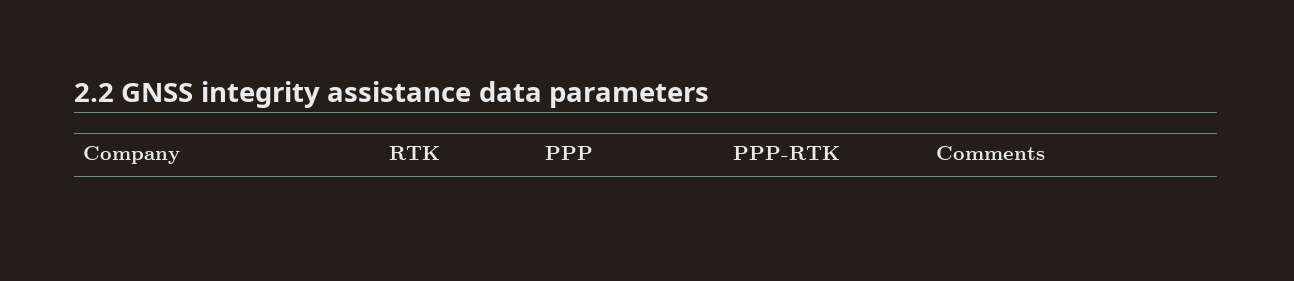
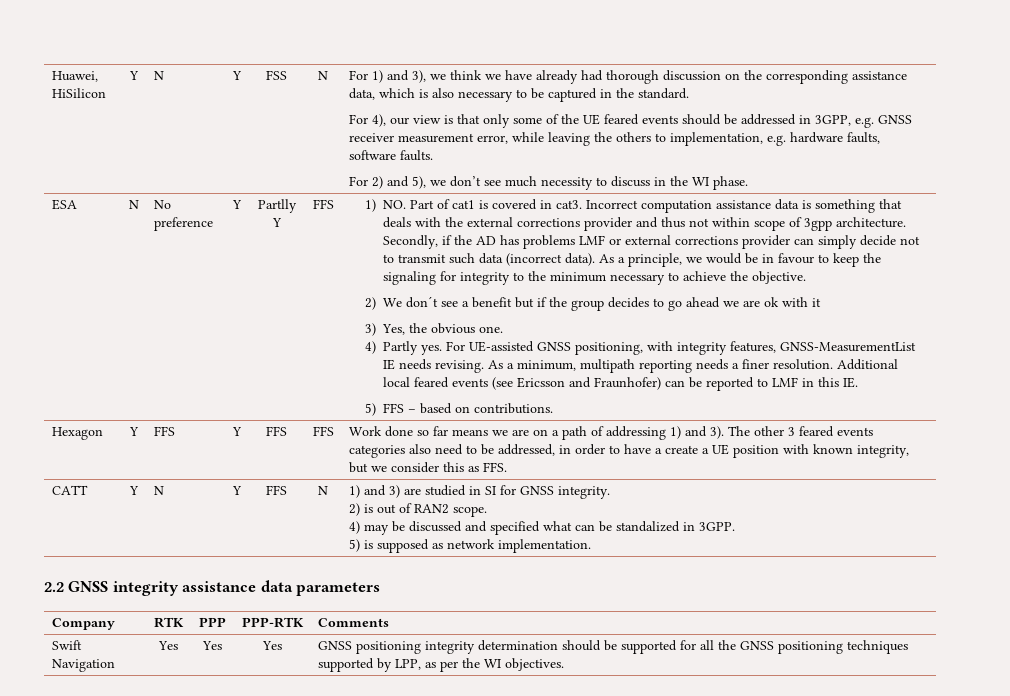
(74, 92) none -> [51,71,98,82] [51,88,106,98] [128,71,139,80] [153,71,164,80] [231,71,242,80] [266,70,287,80] [318,71,328,80] [348,70,907,84] [348,88,689,102] [348,114,912,128] [348,132,880,146] [348,150,433,161] [348,176,748,190] [51,199,77,210] [128,200,139,209] [153,200,171,209] [153,217,213,231] [231,200,242,209] [257,199,297,213] [271,218,282,227] [312,199,334,209] [364,199,902,213] [382,217,906,231] [382,235,920,249] [382,253,881,267] [382,271,806,285] [364,296,821,311] [364,323,503,336] [364,341,916,355] [382,359,898,373] [382,377,858,391] [364,403,553,416] [51,427,103,440] [128,427,139,436] [153,426,175,436] [231,427,242,436] [266,426,287,436] [312,426,334,436] [348,426,873,440] [348,444,909,458] [348,462,507,473] [51,485,88,495] [128,486,139,495] [153,486,164,495] [231,486,242,495] [266,485,287,495] [318,486,328,495] [348,485,610,499] [348,503,487,517] [348,521,735,535] [348,539,591,553] Huawei, HiSilicon | Y | N | Y | FSS | N | For 1) and 3), we think we have already had thorough discussion on the corresponding assistance data, which is also necessary to be captured in the standard. // For 4), our view is that only some of the UE feared events should be addressed in 3GPP, e.g. GNSS receiver measurement error, while leaving the others to implementation, e.g. hardware faults, software faults. // For 2) and 5), we don’t see much necessity to discuss in the WI phase. // ESA | N | No preference | Y | Partlly Y | FFS | 1) NO. Part of cat1 is covered in cat3. Incorrect computation assistance data is something that deals with the external corrections provider and thus not within scope of 3gpp architecture. Secondly, if the AD has problems LMF or external corrections provider can simply decide not to transmit such data (incorrect data). As a principle, we would be in favour to keep the signaling for integrity to the minimum necessary to achieve the objective. // 2) We don´t see a benefit but if the group decides to go ahead we are ok with it // 3) Yes, the obvious one. // 4) Partly yes. For UE-assisted GNSS positioning, with integrity features, GNSS-MeasurementList IE needs revising. As a minimum, multipath reporting needs a finer resolution. Additional local feared events (see Ericsson and Fraunhofer) can be reported to LMF in this IE. // 5) FFS – based on contributions. // Hexagon | Y | FFS | Y | FFS | FFS | Work done so far means we are on a path of addressing 1) and 3). The other 3 feared events categories also need to be addressed, in order to have a create a UE position with known integrity, but we consider this as FFS. // CATT | Y | N | Y | FFS | N | 1) and 3) are studied in SI for GNSS integrity. // 2) is out of RAN2 scope. // 4) may be discussed and specified what can be standalized in 3GPP. // 5) is supposed as network implementation. //
(1046, 153) none -> [51,640,82,650] [51,659,115,672] [157,641,178,650] [201,641,222,650] [261,641,282,650] [317,640,908,654] [317,658,564,672] // Swift Navigation | Yes | Yes | Yes | GNSS positioning integrity determination should be supported for all the GNSS positioning techniques supported by LPP, as per the WI objectives.

